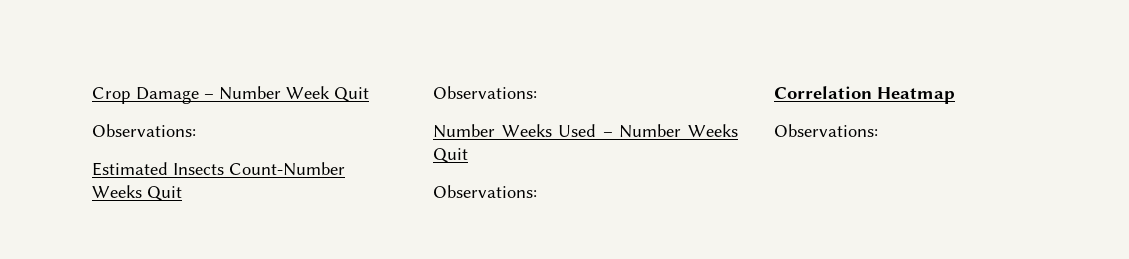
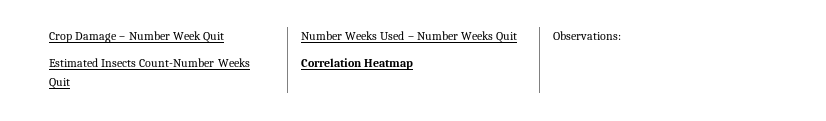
[92,124,196,137] // Observations: -> (225, 37) none
[433,86,537,99] // Observations: -> (70, 83) none
[433,185,537,198] // Observations: -> (518, 37) none

